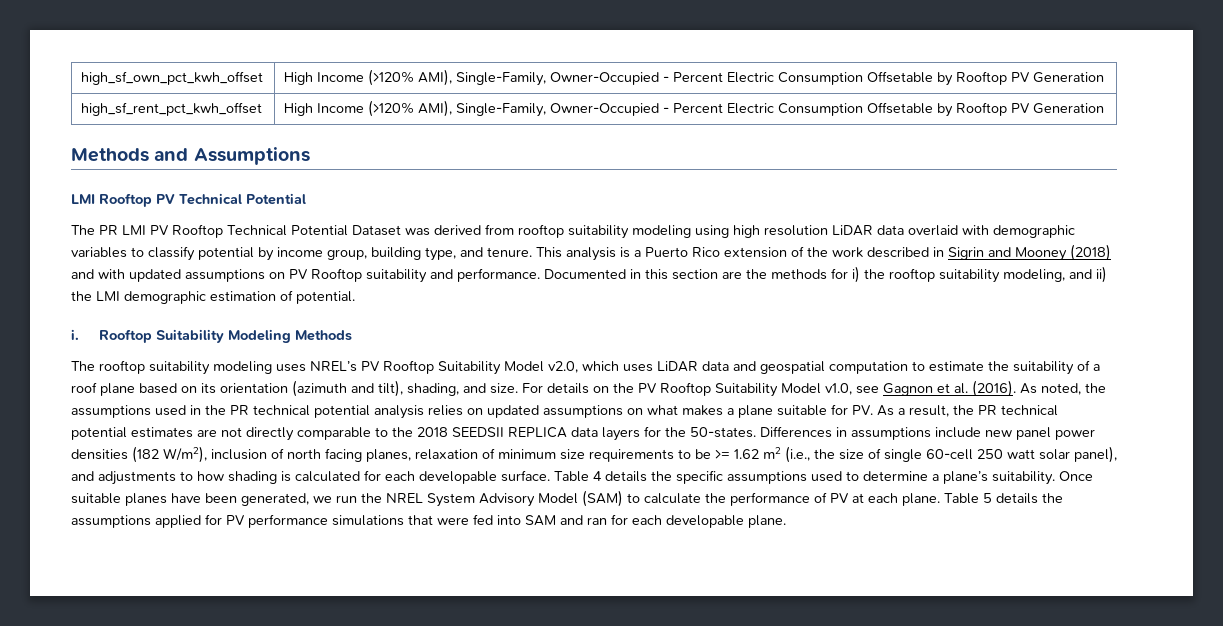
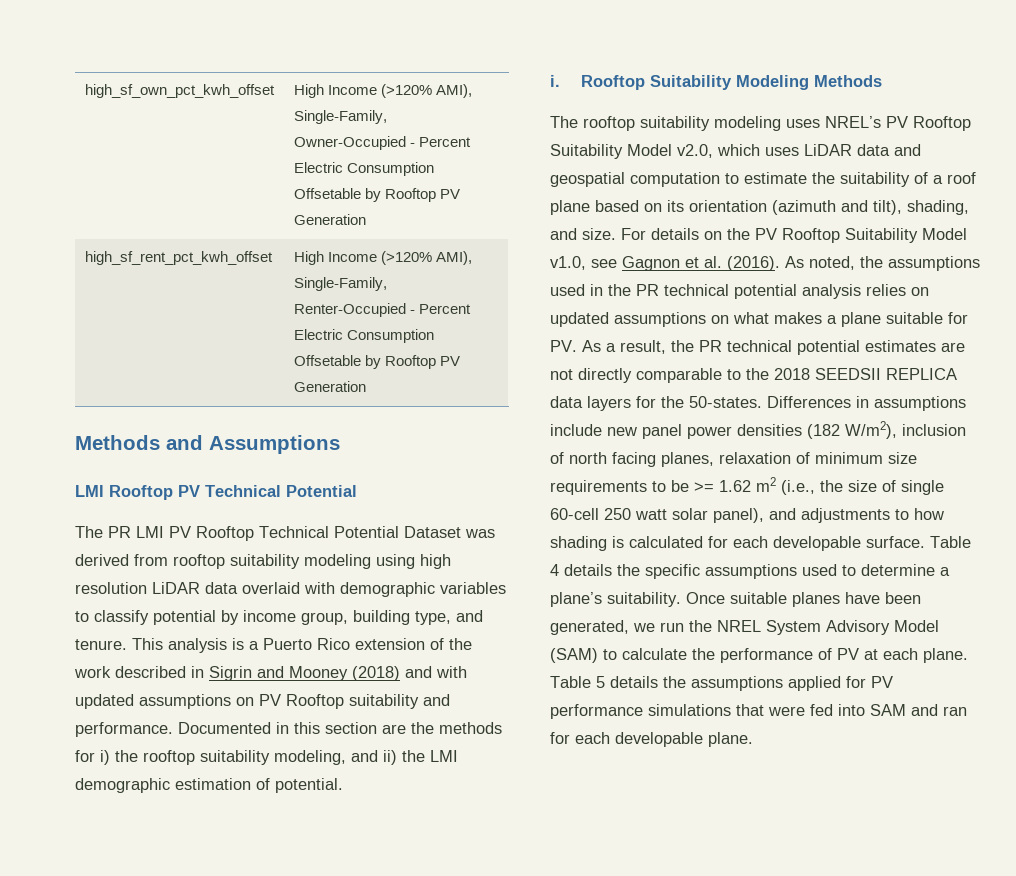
[550,103,660,116] Owner-Occupied -> [293,303,406,317] Renter-Occupied

